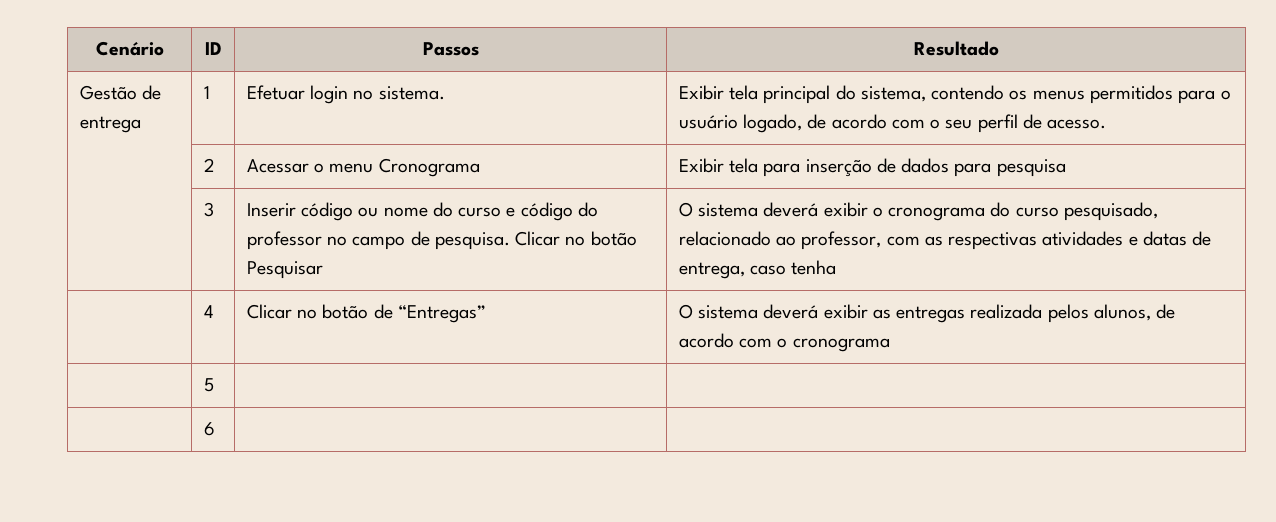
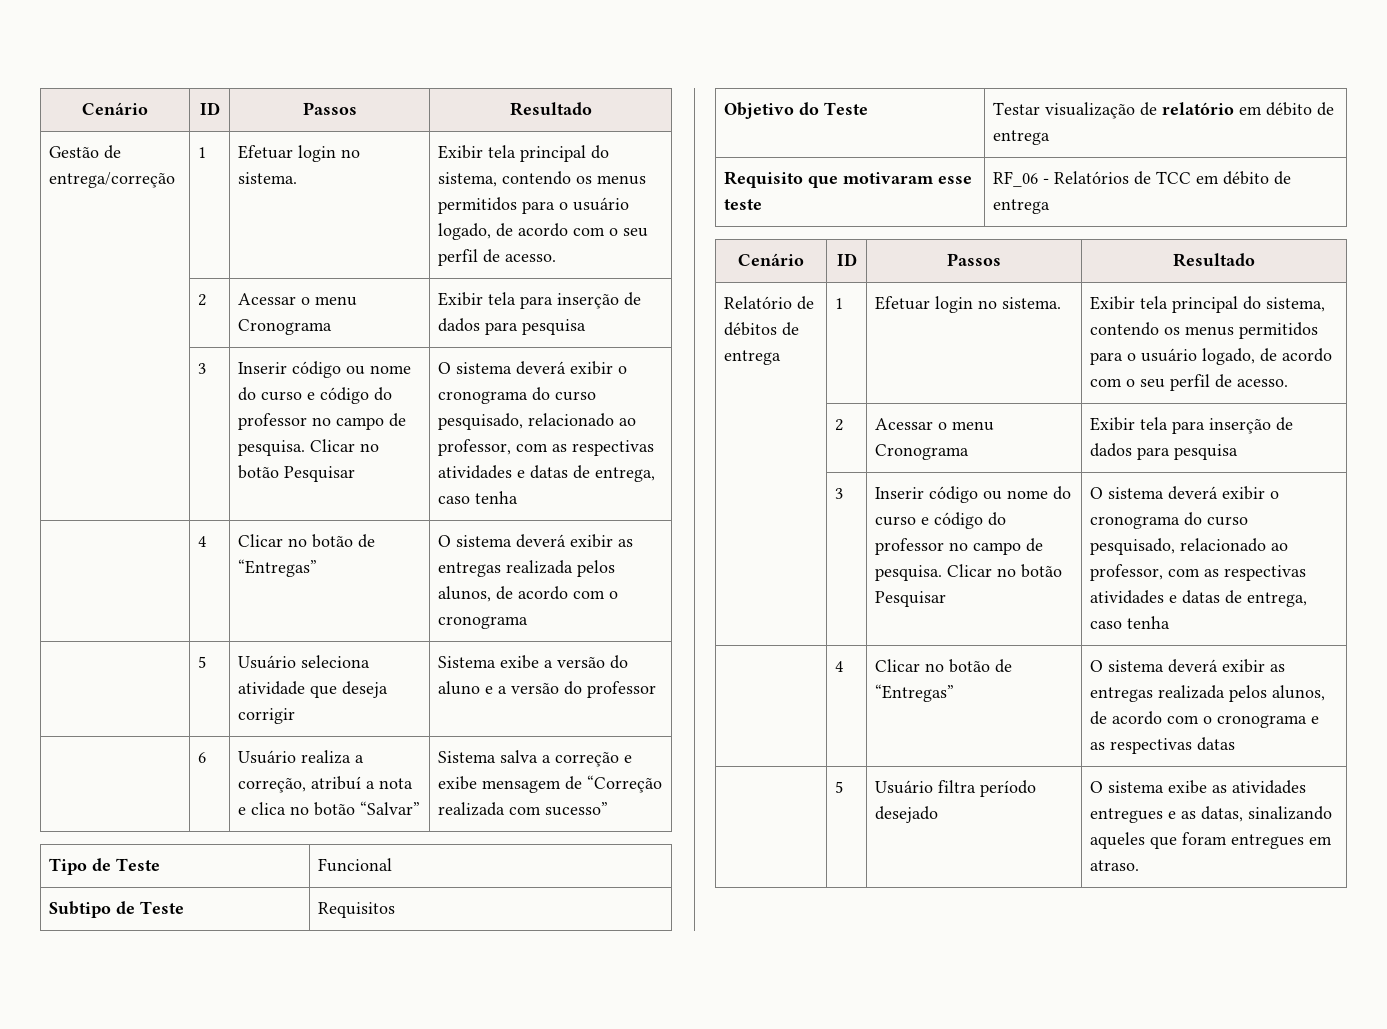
[79,116,141,133] entrega -> [49,172,176,188] entrega/correção
[203,422,215,436] | // | 6 | | -> [238,655,371,669] [238,681,389,698] [238,708,296,724] [438,655,629,669] [438,681,657,698] [198,752,207,763] [238,750,365,764] [238,776,414,793] [238,801,421,816] [438,750,633,767] [438,775,663,793] [438,802,609,816] [49,858,161,875] [318,858,393,872] [49,901,185,918] [318,902,396,918] [724,102,869,119] [993,102,1335,119] [993,130,1051,145] [724,171,973,188] [724,199,763,210] [993,171,1292,187] [993,199,1051,214] [738,253,804,266] [836,253,857,266] [947,253,1001,266] [1173,253,1255,267] [724,296,815,310] [724,322,800,336] [724,350,782,365] [835,298,844,309] [875,296,1062,313] [1090,296,1326,313] [1090,322,1319,339] [1090,348,1333,365] [1090,374,1289,391] [835,419,844,431] [875,418,995,431] [875,444,970,460] [1090,417,1294,434] [1090,443,1239,460] [835,488,844,499] [875,486,1072,503] [875,512,1007,529] [875,538,1044,555] [875,564,1063,581] [875,591,947,607] [1090,486,1280,500] [1090,512,1249,529] [1090,538,1289,555] [1090,564,1307,581] [1090,590,1308,607] [1090,616,1171,629] [835,661,844,672] [875,659,1013,673] [875,684,955,702] [1090,659,1286,673] [1090,685,1326,702] [1090,711,1320,728] [1090,737,1236,754] [835,781,844,793] [875,780,1037,797] [875,806,939,823] [1090,780,1307,794] [1090,806,1333,823] [1090,832,1333,849] [1090,860,1140,871] Usuário seleciona atividade que deseja corrigir | Sistema exibe a versão do aluno e a versão do professor // | 6 | Usuário realiza a correção, atribuí a nota e clica no botão “Salvar” | Sistema salva a correção e exibe mensagem de “Correção realizada com sucesso” // Tipo de Teste | Funcional // Subtipo de Teste | Requisitos // Objetivo do Teste | Testar visualização de relatório em débito de entrega // Requisito que motivaram esse teste | RF_06 - Relatórios de TCC em débito de entrega // Cenário | ID | Passos | Resultado // Relatório de débitos de entrega | 1 | Efetuar login no sistema. | Exibir tela principal do sistema, contendo os menus permitidos para o usuário logado, de acordo com o seu perfil de acesso. // | 2 | Acessar o menu Cronograma | Exibir tela para inserção de dados para pesquisa // | 3 | Inserir código ou nome do curso e código do professor no campo de pesquisa. Clicar no botão Pesquisar | O sistema deverá exibir o cronograma do curso pesquisado, relacionado ao professor, com as respectivas atividades e datas de entrega, caso tenha // | 4 | Clicar no botão de “Entregas” | O sistema deverá exibir as entregas realizada pelos alunos, de acordo com o cronograma e as respectivas datas // | 5 | Usuário filtra período desejado | O sistema exibe as atividades entregues e as datas, sinalizando aqueles que foram entregues em atraso.

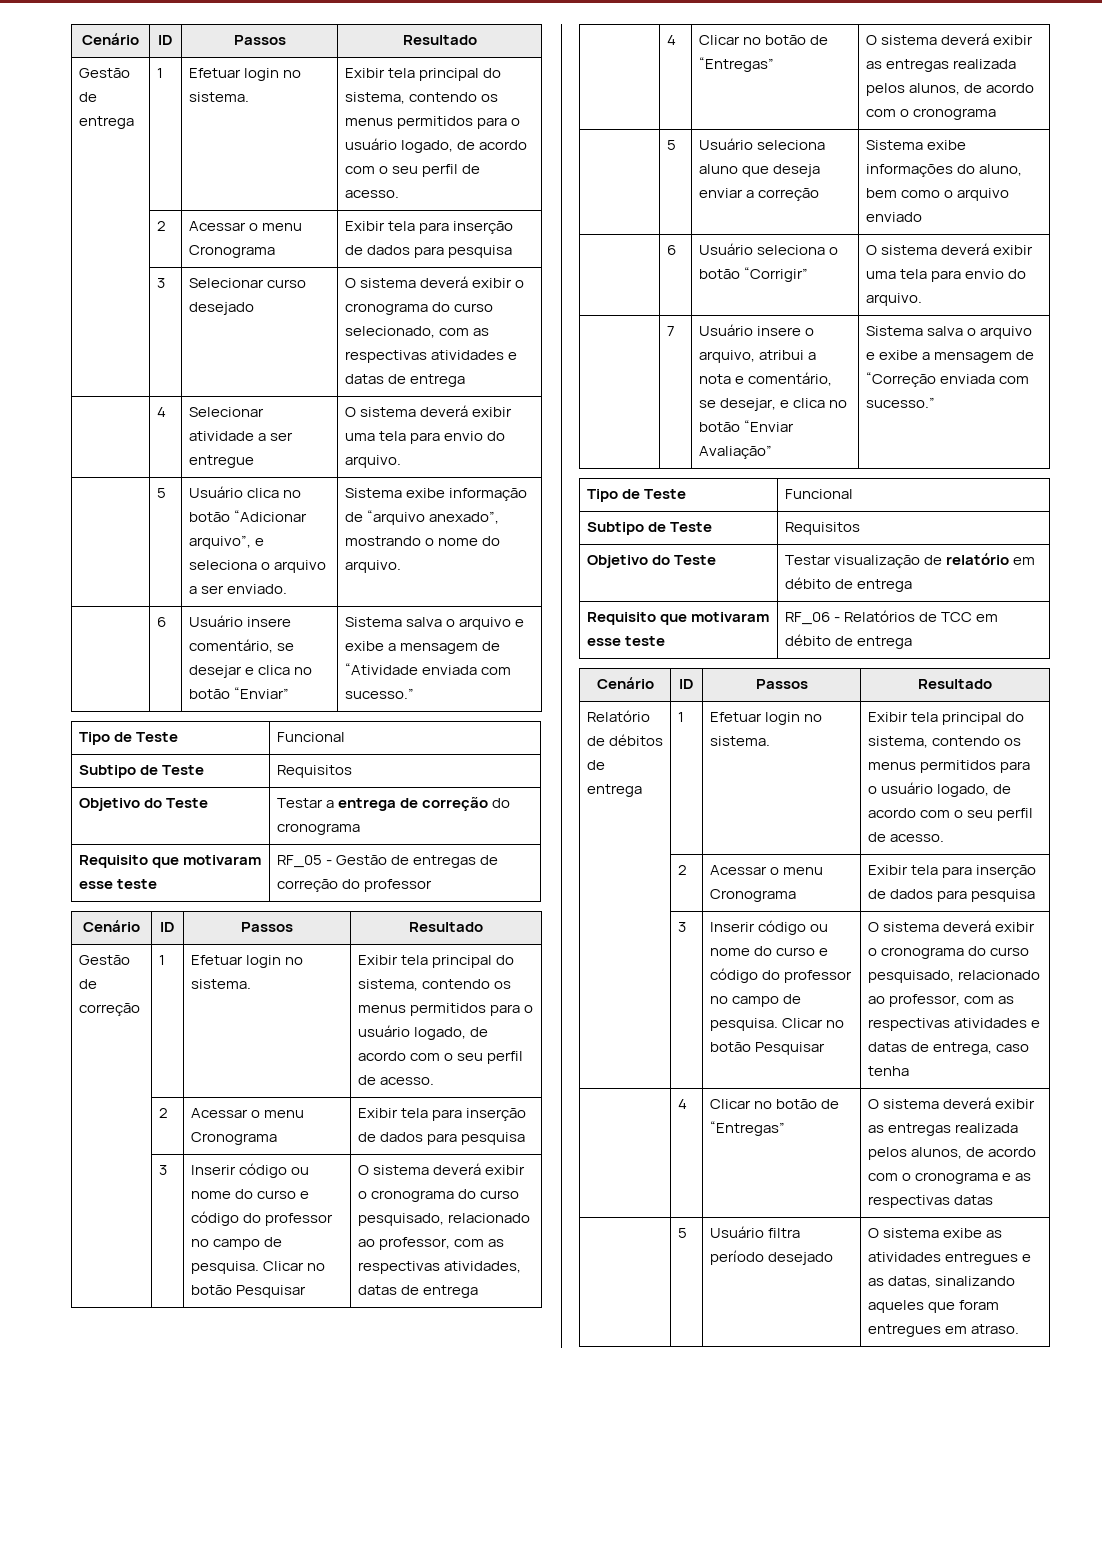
[82,102,148,115] [199,102,220,115] [302,102,357,115] [509,102,592,116] [49,145,122,159] [49,172,176,188] Cenário | ID | Passos | Resultado // Gestão de entrega/correção -> [82,33,139,45] [158,35,173,45] [233,35,286,45] [402,35,477,45] [78,68,130,78] [78,92,97,102] [78,116,134,129] [156,68,163,78] [188,68,302,81] [188,92,249,102] [344,68,502,81] [344,92,499,104] [344,116,521,129] [344,138,528,153] [344,164,481,177] [344,190,399,198] [156,221,166,231] [188,221,303,231] [188,245,275,258] [344,221,514,234] [344,245,513,258] [156,278,165,288] [188,278,306,288] [188,302,254,315] [344,276,525,288] [344,302,494,315] [344,326,490,338] [344,350,518,363] [344,374,466,387] [156,407,166,417] [188,407,264,417] [188,431,294,441] [188,455,254,468] [344,405,513,417] [344,431,506,444] [344,455,401,468] [156,488,166,498] [188,486,302,498] [188,510,307,522] [188,535,264,549] [188,560,327,573] [188,584,288,594] [344,488,528,501] [344,510,500,525] [344,536,501,546] [344,560,401,573] [156,617,166,627] [188,615,291,627] [188,639,294,653] [188,665,313,678] [188,687,289,699] [344,617,525,630] [344,641,501,654] [344,663,512,675] [344,688,414,699] [78,732,179,745] [276,732,345,742] [78,765,205,778] [276,765,352,778] [78,798,209,811] [276,797,511,811] [276,823,360,835] [78,855,262,868] [78,879,157,889] [276,855,499,868] [276,879,433,892] [83,920,140,932] [160,922,175,932] [241,922,293,932] [409,922,483,932] [78,955,130,965] [78,979,97,989] [78,1003,140,1016] Cenário | ID | Passos | Resultado // Gestão de entrega | 1 | Efetuar login no sistema. | Exibir tela principal do sistema, contendo os menus permitidos para o usuário logado, de acordo com o seu perfil de acesso. // | 2 | Acessar o menu Cronograma | Exibir tela para inserção de dados para pesquisa // | 3 | Selecionar curso desejado | O sistema deverá exibir o cronograma do curso selecionado, com as respectivas atividades e datas de entrega // | 4 | Selecionar atividade a ser entregue | O sistema deverá exibir uma tela para envio do arquivo. // | 5 | Usuário clica no botão “Adicionar arquivo”, e seleciona o arquivo a ser enviado. | Sistema exibe informação de “arquivo anexado”, mostrando o nome do arquivo. // | 6 | Usuário insere comentário, se desejar e clica no botão “Enviar” | Sistema salva o arquivo e exibe a mensagem de “Atividade enviada com sucesso.” // Tipo de Teste | Funcional // Subtipo de Teste | Requisitos // Objetivo do Teste | Testar a entrega de correção do cronograma // Requisito que motivaram esse teste | RF_05 - Gestão de entregas de correção do professor // Cenário | ID | Passos | Resultado // Gestão de correção
[438,465,656,482] [438,491,519,504] atividades e datas de entrega, caso tenha -> [443,1261,521,1273] [357,1285,479,1298] atividades, datas de entrega
[238,681,306,695] atividade -> [698,164,738,174] aluno
[238,708,296,724] [438,655,629,669] [438,681,657,698] [198,752,207,763] [238,750,365,764] [238,776,414,793] [238,801,421,816] [438,750,633,767] [438,776,478,790] corrigir | Sistema exibe a versão do aluno e a versão do professor // | 6 | Usuário realiza a correção, atribuí a nota e clica no botão “Salvar” | Sistema salva a correção e exibe -> [698,188,820,201] [865,140,966,150] [865,164,1023,177] [865,188,1010,201] [865,212,922,222] [666,245,676,255] [698,243,839,255] [698,267,808,282] [865,243,1034,255] [865,269,1027,282] [865,293,922,306] [666,326,675,336] [698,324,815,336] [698,350,817,363] [698,372,833,386] [698,398,848,411] [698,420,794,432] [698,445,772,459] [865,326,1033,339] [865,350,931,360] enviar a correção | Sistema exibe informações do aluno, bem como o arquivo enviado // | 6 | Usuário seleciona o botão “Corrigir” | O sistema deverá exibir uma tela para envio do arquivo. // | 7 | Usuário insere o arquivo, atribui a nota e comentário, se desejar, e clica no botão “Enviar Avaliação” | Sistema salva o arquivo e exibe a
[438,802,609,816] realizada com sucesso” -> [939,374,1030,384] [865,397,935,408] enviada com sucesso.”

